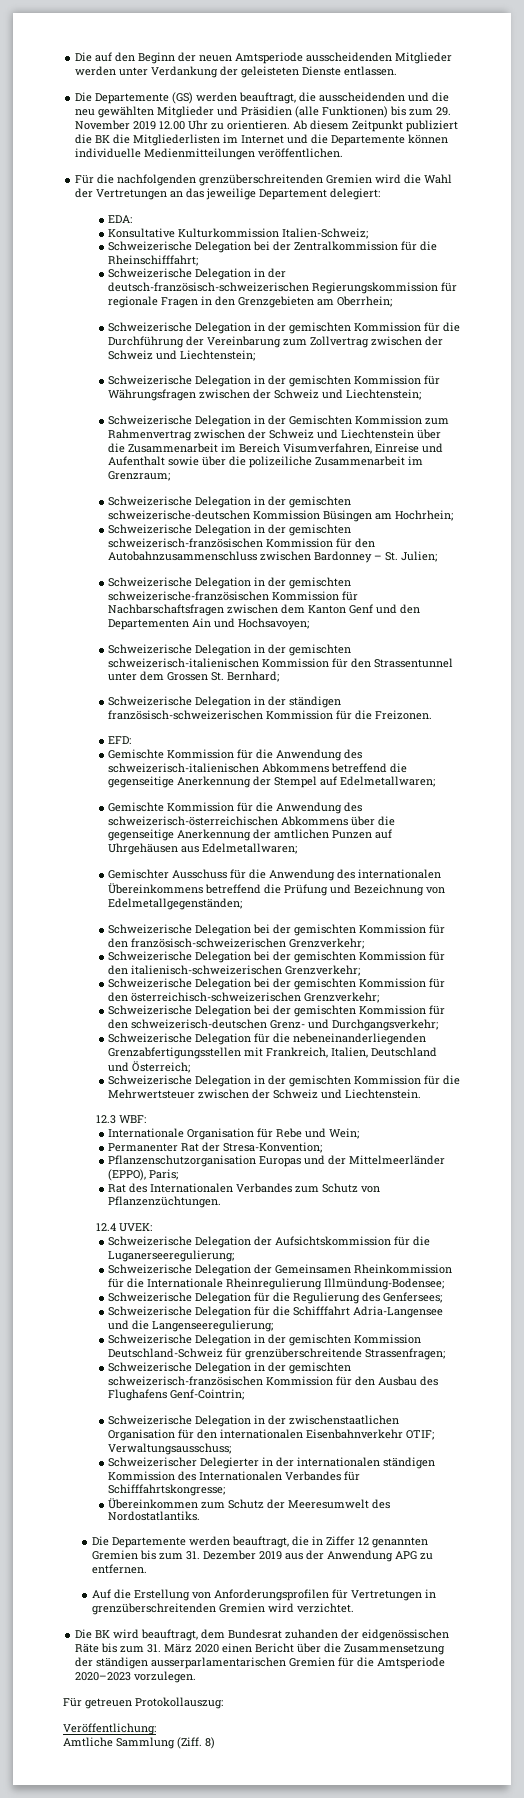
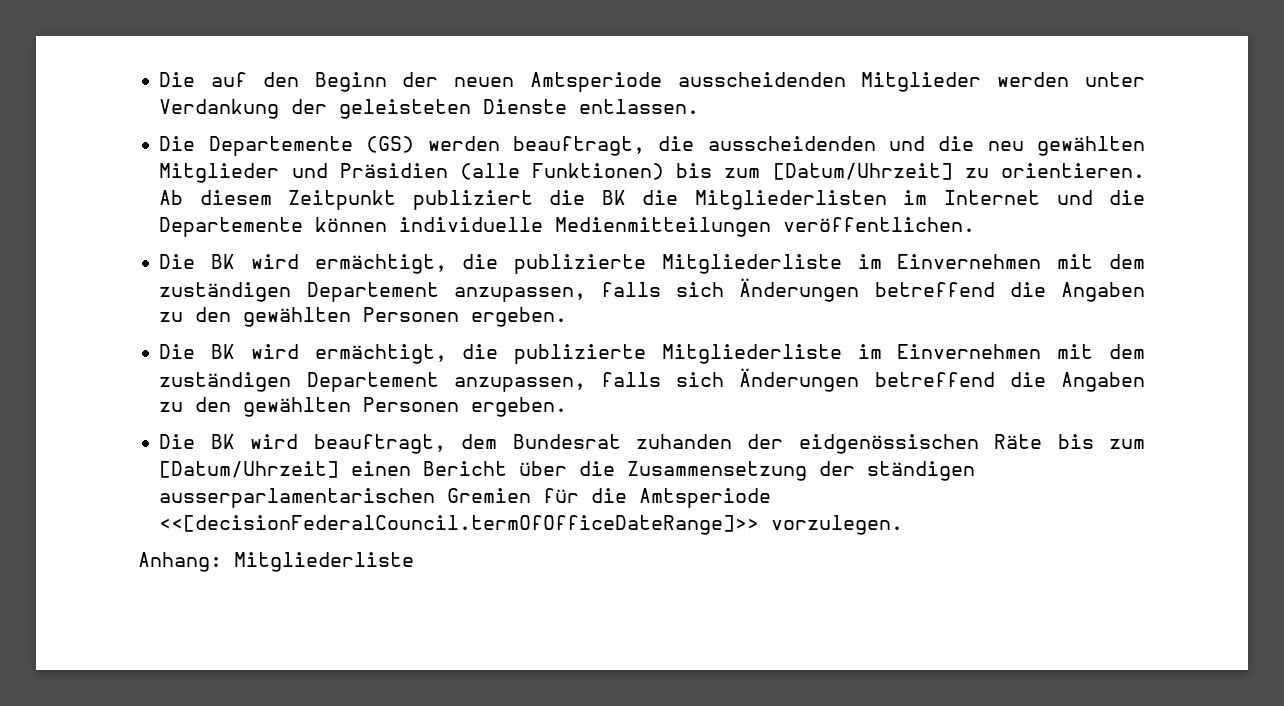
[436,107,452,116] [75,120,209,130] 29. November 2019 12.00 Uhr -> [772,163,953,180] [Datum/Uhrzeit]
[75,174,453,186] [75,188,381,200] [108,215,133,223] [108,228,369,239] [108,241,438,253] [108,255,199,266] [108,268,287,280] [108,282,458,294] [108,296,393,308] [108,322,461,334] [108,336,444,348] [108,350,256,361] [108,375,441,387] [108,389,422,401] [108,415,450,427] [108,429,442,441] [108,443,444,454] [108,456,424,468] [108,471,171,481] [108,496,352,508] [108,510,454,522] [108,524,352,536] [108,538,376,548] [108,551,438,563] [108,577,352,589] [108,591,359,601] [108,604,421,616] [108,618,310,630] [108,644,352,656] [108,658,454,668] [108,671,280,682] [108,696,342,708] [108,710,433,720] [108,736,132,744] [108,749,363,761] [108,763,408,773] [108,776,436,788] [108,802,363,814] [108,816,396,826] [108,829,393,841] [108,843,298,855] [108,869,442,881] [108,883,446,896] [108,898,243,910] [108,924,446,936] [108,938,365,949] [108,951,446,963] [108,965,361,976] [108,978,446,990] [108,992,380,1003] [108,1005,446,1017] [108,1019,439,1031] [108,1033,427,1045] [108,1047,438,1059] [108,1061,191,1073] [108,1075,461,1087] [108,1089,422,1099] [96,1115,147,1124] [108,1128,360,1140] [108,1142,323,1153] [108,1155,446,1167] [108,1169,179,1181] [108,1183,381,1193] [108,1196,222,1208] [96,1223,153,1232] [108,1236,431,1248] [108,1250,235,1262] [108,1264,453,1276] [108,1278,445,1290] [108,1292,443,1304] [108,1306,444,1318] [108,1320,274,1332] [108,1334,422,1346] [108,1348,446,1360] [108,1362,352,1374] [108,1376,439,1386] [108,1389,245,1401] [108,1415,400,1427] [108,1429,435,1441] [108,1443,232,1455] [108,1457,436,1469] [108,1471,361,1481] [108,1484,226,1496] [108,1498,391,1509] [108,1511,201,1521] [91,1536,428,1548] [91,1550,433,1562] [91,1564,147,1574] [91,1589,436,1601] [91,1603,354,1615] Für die nachfolgenden grenzüberschreitenden Gremien wird die Wahl der Vertretungen an das jeweilige Departement delegiert: // EDA: // Konsultative Kulturkommission Italien-Schweiz; // Schweizerische Delegation bei der Zentralkommission für die Rheinschifffahrt; // Schweizerische Delegation in der deutsch-französisch-schweizerischen Regierungskommission für regionale Fragen in den Grenzgebieten am Oberrhein; // Schweizerische Delegation in der gemischten Kommission für die Durchführung der Vereinbarung zum Zollvertrag zwischen der Schweiz und Liechtenstein; // Schweizerische Delegation in der gemischten Kommission für Währungsfragen zwischen der Schweiz und Liechtenstein; // Schweizerische Delegation in der Gemischten Kommission zum Rahmenvertrag zwischen der Schweiz und Liechtenstein über die Zusammenarbeit im Bereich Visumverfahren, Einreise und Aufenthalt sowie über die polizeiliche Zusammenarbeit im Grenzraum; // Schweizerische Delegation in der gemischten schweizerische-deutschen Kommission Büsingen am Hochrhein; // Schweizerische Delegation in der gemischten schweizerisch-französischen Kommission für den Autobahnzusammenschluss zwischen Bardonney – St. Julien; // Schweizerische Delegation in der gemischten schweizerische-französischen Kommission für Nachbarschaftsfragen zwischen dem Kanton Genf und den Departementen Ain und Hochsavoyen; // Schweizerische Delegation in der gemischten schweizerisch-italienischen Kommission für den Strassentunnel unter dem Grossen St. Bernhard; // Schweizerische Delegation in der ständigen französisch-schweizerischen Kommission für die Freizonen. // EFD: // Gemischte Kommission für die Anwendung des schweizerisch-italienischen Abkommens betreffend die gegenseitige Anerkennung der Stempel auf Edelmetallwaren; // Gemischte Kommission für die Anwendung des schweizerisch-österreichischen Abkommens über die gegenseitige Anerkennung der amtlichen Punzen auf Uhrgehäusen aus Edelmetallwaren; // Gemischter Ausschuss für die Anwendung des internationalen Übereinkommens betreffend die Prüfung und Bezeichnung von Edelmetallgegenständen; // Schweizerische Delegation bei der gemischten Kommission für den französisch-schweizerischen Grenzverkehr; // Schweizerische Delegation bei der gemischten Kommission für den italienisch-schweizerischen Grenzverkehr; // Schweizerische Delegation bei der gemischten Kommission für den österreichisch-schweizerischen Grenzverkehr; // Schweizerische Delegation bei der gemischten Kommission für den schweizerisch-deutschen Grenz- und Durchgangsverkehr; // Schweizerische Delegation für die nebeneinanderliegenden Grenzabfertigungsstellen mit Frankreich, Italien, Deutschland und Österreich; // Schweizerische Delegation in der gemischten Kommission für die Mehrwertsteuer zwischen der Schweiz und Liechtenstein. // 12.3 WBF: // Internationale Organisation für Rebe und Wein; // Permanenter Rat der Stresa-Konvention; // Pflanzenschutzorganisation Europas und der Mittelmeerländer (EPPO), Paris; // Rat des Internationalen Verbandes zum Schutz von Pflanzenzüchtungen. // 12.4 UVEK: // Schweizerische Delegation der Aufsichtskommission für die Luganerseeregulierung; // Schweizerische Delegation der Gemeinsamen Rheinkommission für die Internationale Rheinregulierung Illmündung-Bodensee; // Schweizerische Delegation für die Regulierung des Genfersees; // Schweizerische Delegation für die Schifffahrt Adria-Langensee und die Langenseeregulierung; // Schweizerische Delegation in der gemischten Kommission Deutschland-Schweiz für grenzüberschreitende Strassenfragen; // Schweizerische Delegation in der gemischten schweizerisch-französischen Kommission für den Ausbau des Flughafens Genf-Cointrin; // Schweizerische Delegation in der zwischenstaatlichen Organisation für den internationalen Eisenbahnverkehr OTIF; Verwaltungsausschuss; // Schweizerischer Delegierter in der internationalen ständigen Kommission des Internationalen Verbandes für Schifffahrtskongresse; // Übereinkommen zum Schutz der Meeresumwelt des Nordostatlantiks. // Die Departemente werden beauftragt, die in Ziffer 12 genannten Gremien bis zum 31. Dezember 2019 aus der Anwendung APG zu entfernen. // Auf die Erstellung von Anforderungsprofilen für Vertretungen in grenzüberschreitenden Gremien wird verzichtet. -> [159,254,1145,274] [159,278,1145,302] [159,307,568,327] [159,344,1145,364] [159,368,1145,392] [159,397,568,417] Die BK wird ermächtigt, die publizierte Mitgliederliste im Einvernehmen mit dem zuständigen Departement anzupassen, falls sich Änderungen betreffend die Angaben zu den gewählten Personen ergeben. // Die BK wird ermächtigt, die publizierte Mitgliederliste im Einvernehmen mit dem zuständigen Departement anzupassen, falls sich Änderungen betreffend die Angaben zu den gewählten Personen ergeben.
[147,1644,220,1653] 31. März 2020 -> [159,461,340,478] [Datum/Uhrzeit]
[75,1672,132,1681] 2020–2023 -> [159,515,760,535] <<[decisionFederalCouncil.termOfOfficeDateRange]>>
[63,1697,223,1709] [63,1723,156,1735] [63,1737,215,1749] Für getreuen Protokollauszug: // Veröffentlichung: // Amtliche Sammlung (Ziff. 8) -> [138,552,414,572] Anhang: Mitgliederliste

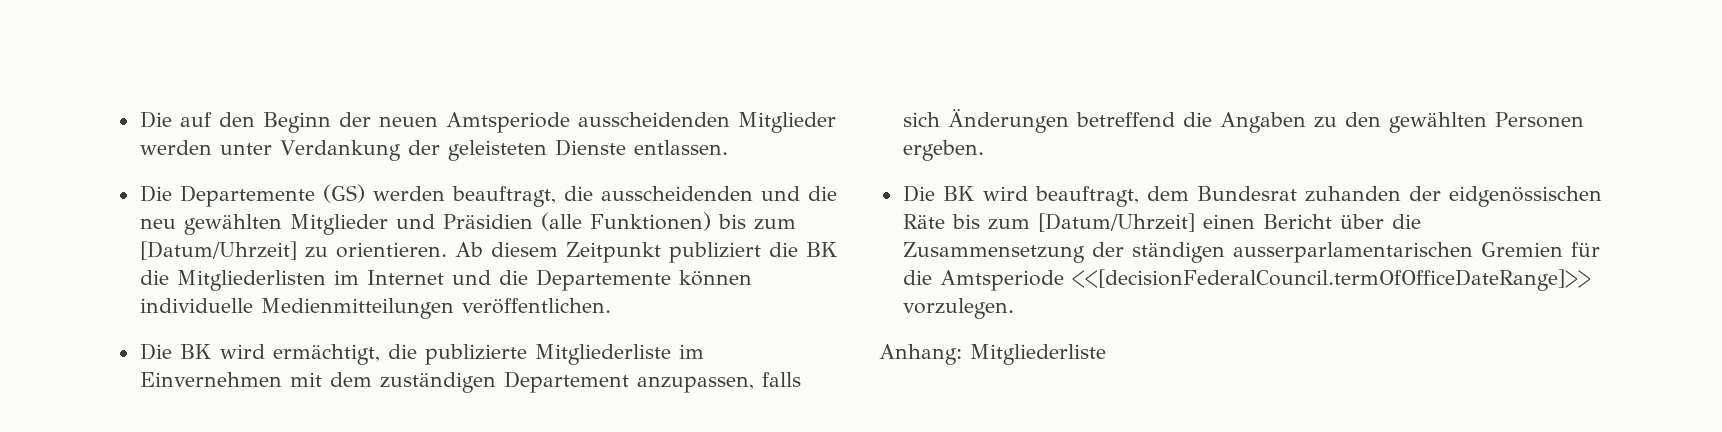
[159,344,1145,364] [159,368,1145,392] [159,397,568,417] // Die BK wird ermächtigt, die publizierte Mitgliederliste im Einvernehmen mit dem zuständigen Departement anzupassen, falls sich Änderungen betreffend die Angaben zu den gewählten Personen ergeben. -> (984, 150) none

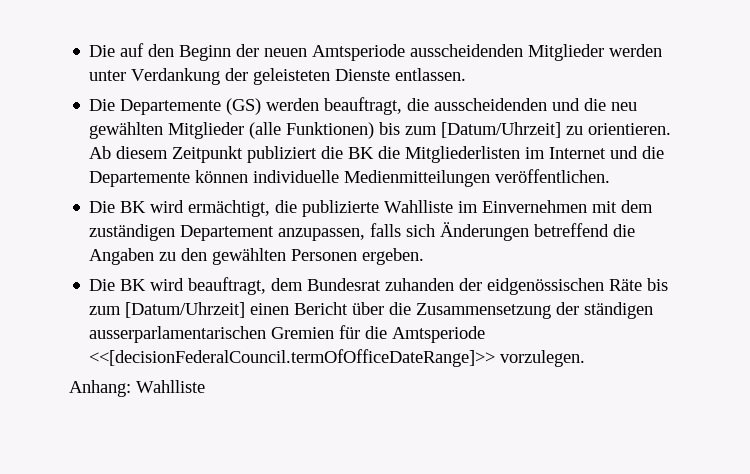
[395,214,533,229] und Präsidien -> (245, 130) none
[534,344,671,365] Mitgliederliste -> [384,200,454,213] Wahlliste
[970,344,1106,365] Mitgliederliste -> [136,380,205,393] Wahlliste

